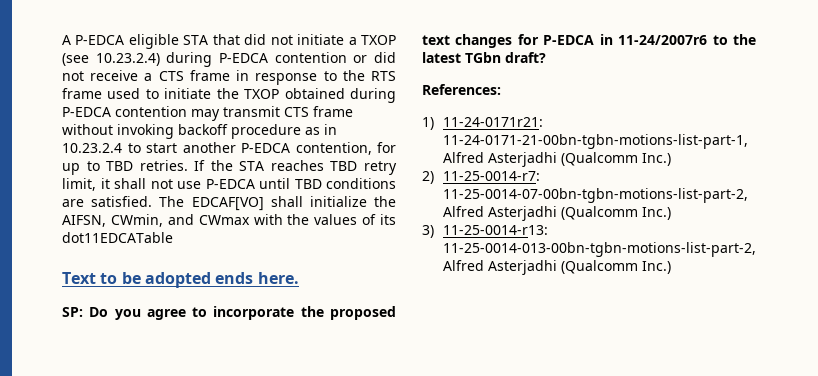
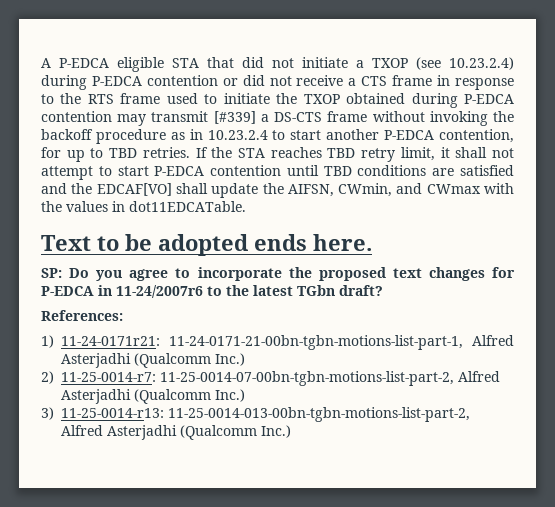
[284,107,309,117] CTS -> [213,111,323,124] [#339] a DS-CTS
(174, 131) none -> [493,111,514,122] the
[177,179,255,189] use P-EDCA -> [41,165,282,180] attempt to start P-EDCA contention
[91,196,185,207] satisfied. The -> [459,165,514,176] [41,183,93,194] satisfied and the
[309,196,367,207] initialize -> [211,183,259,198] update
[362,214,396,225] [62,232,173,243] of its dot11EDCATable -> [112,201,246,212] in dot11EDCATable.

